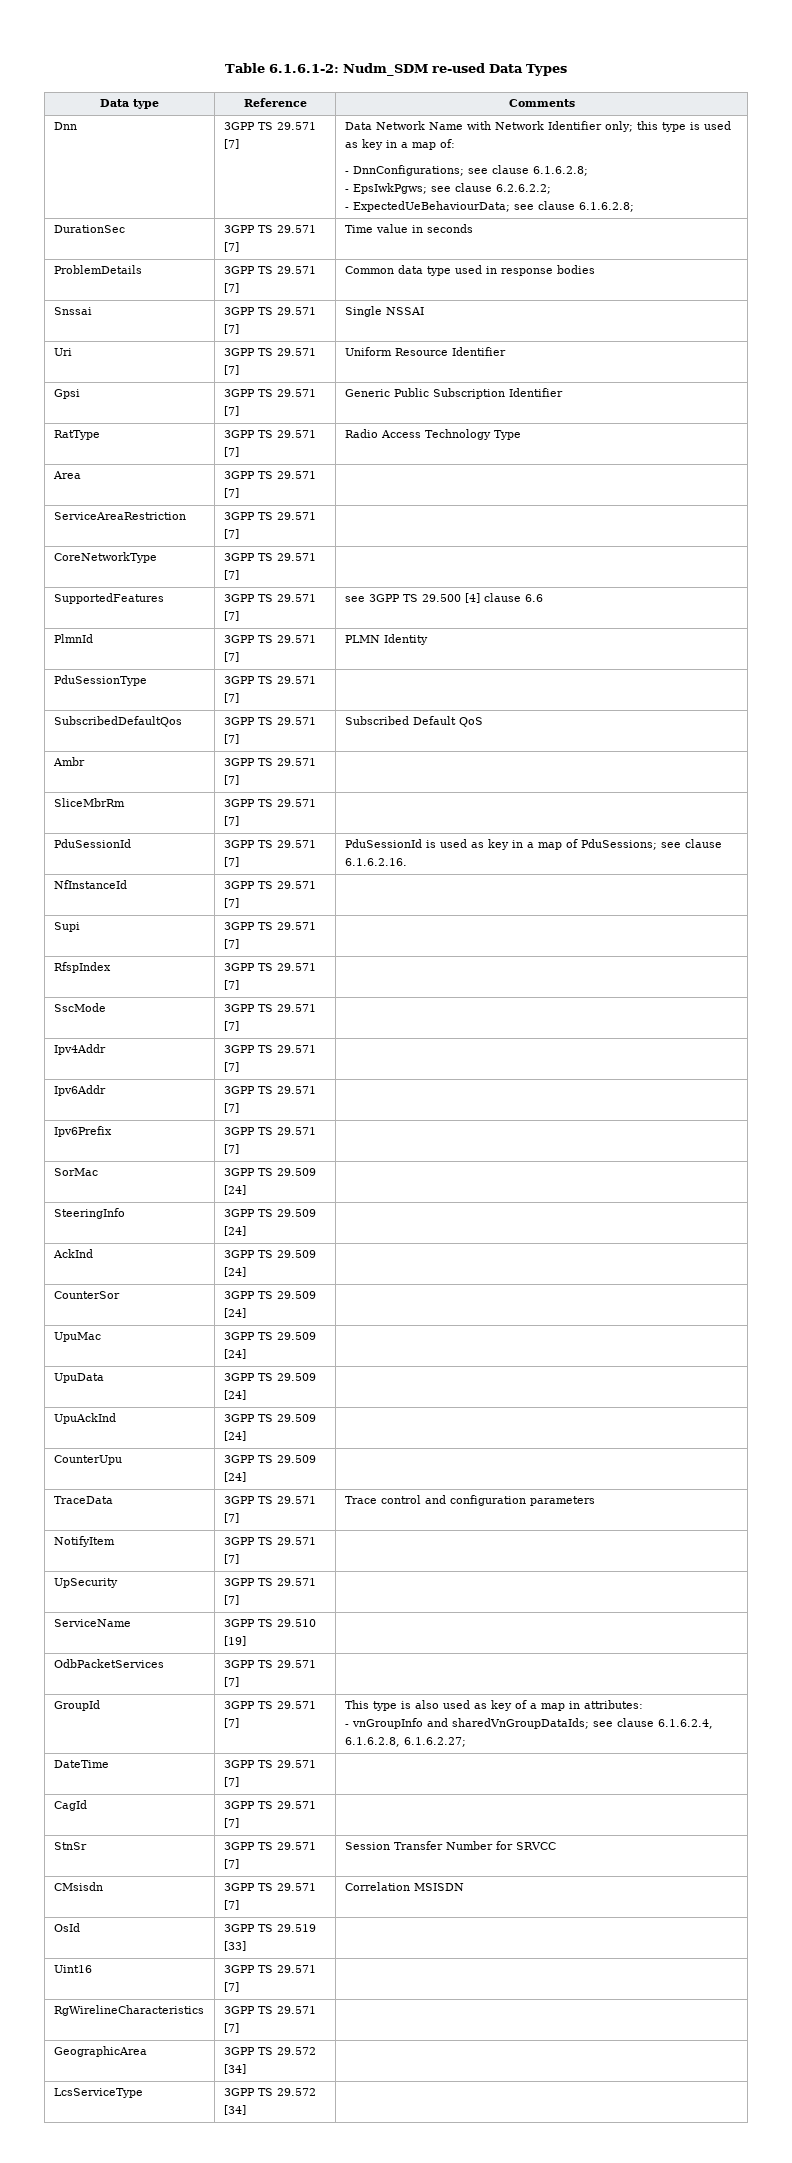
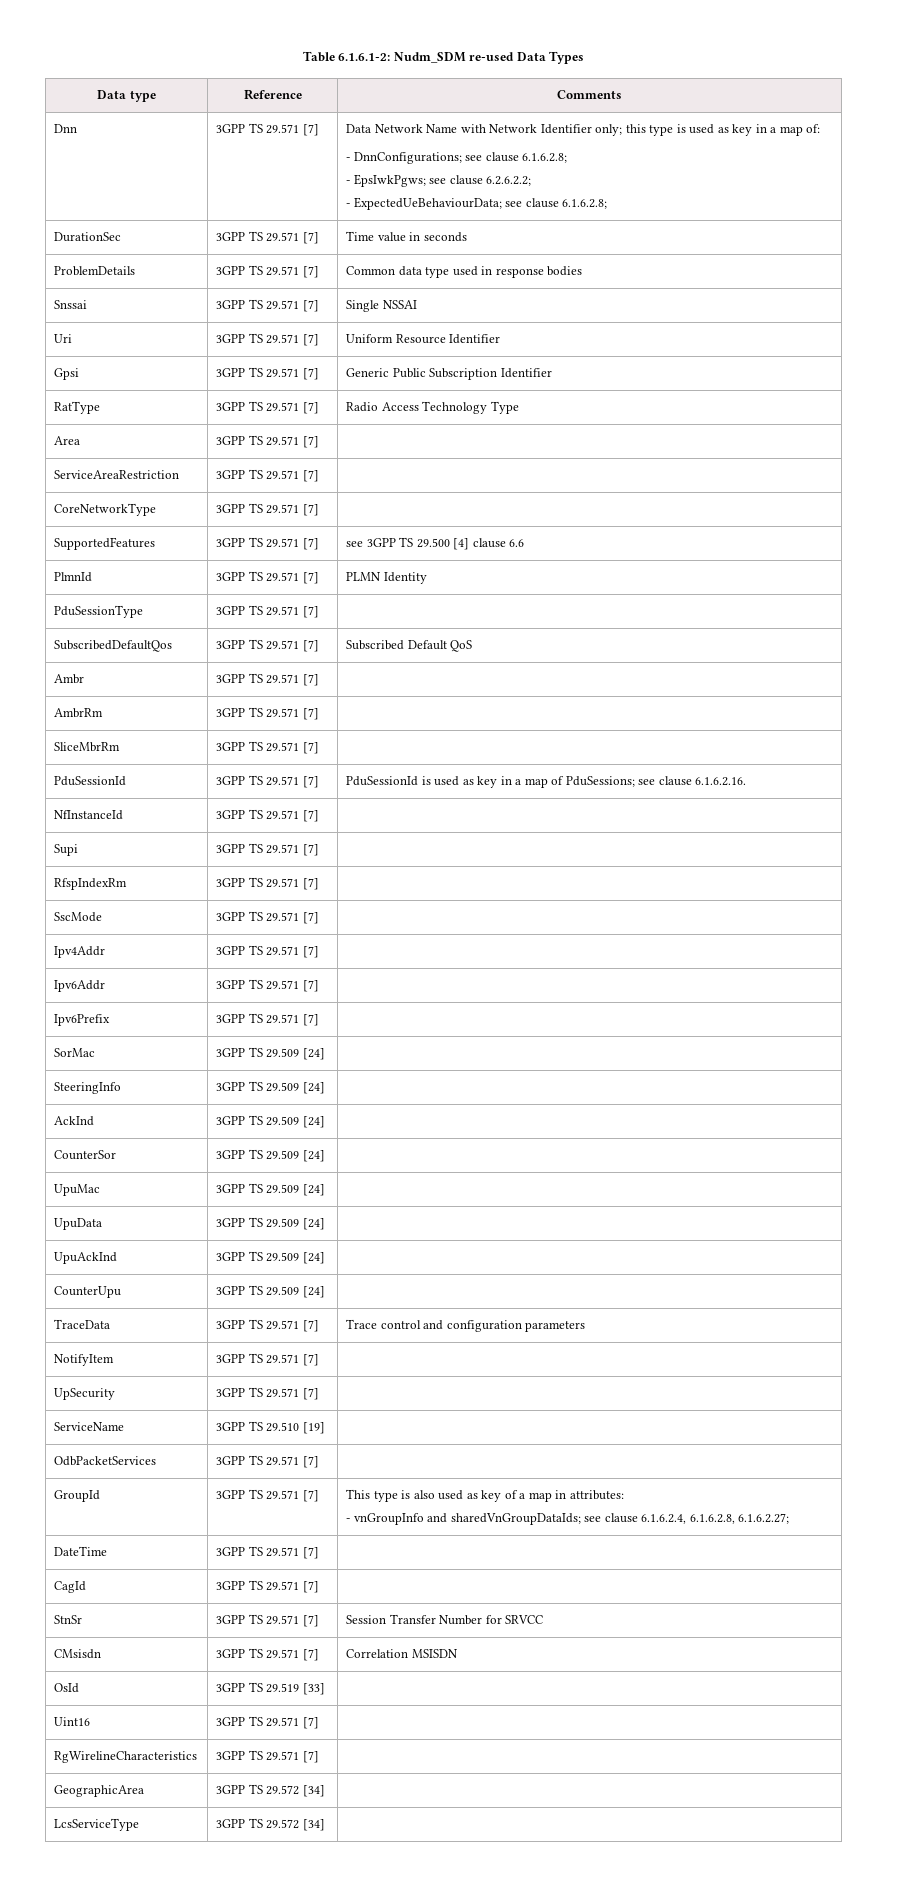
(239, 780) none -> [54,708,104,718] [216,707,319,720] // AmbrRm | 3GPP TS 29.571 [7] |
[53,962,111,973] RfspIndex -> [54,878,128,890] RfspIndexRm

